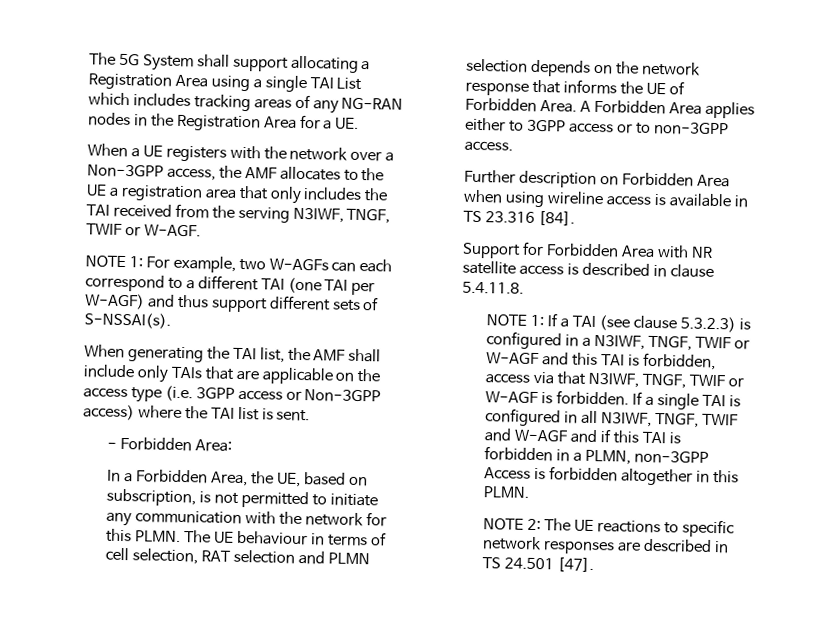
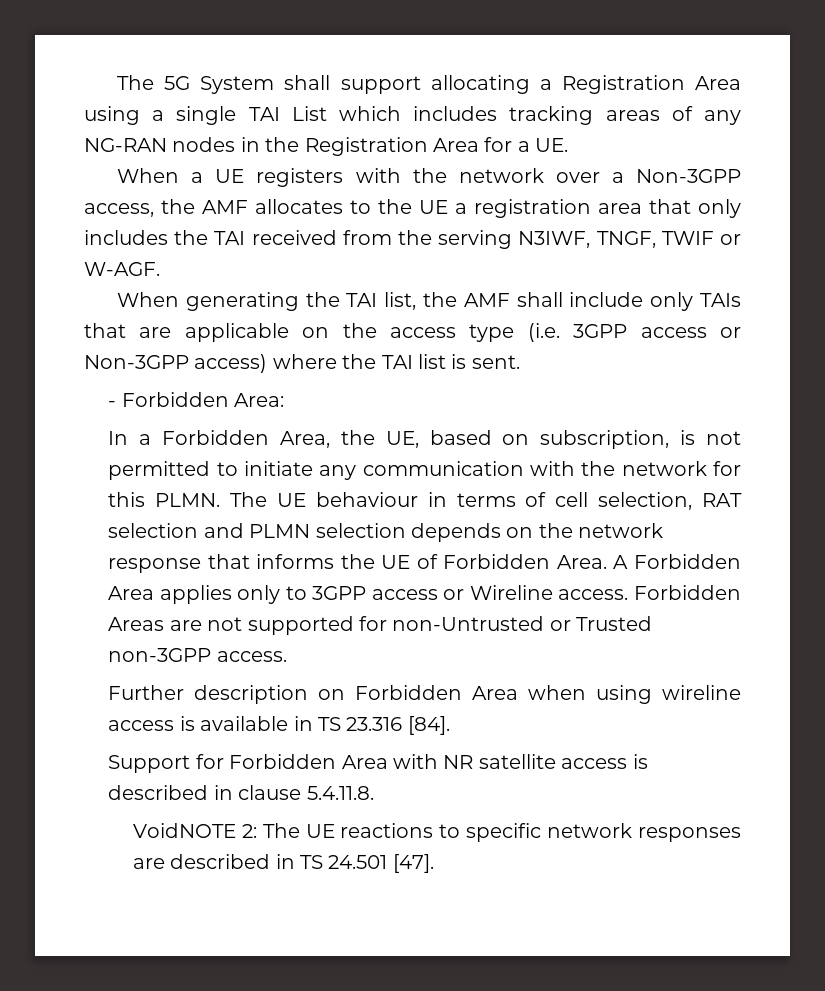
[85,255,393,273] [85,274,376,296] [84,293,380,313] [84,312,171,329] // NOTE 1: For example, two W-AGFs can each correspond to a different TAI (one TAI per W-AGF) and thus support different sets of S-NSSAI(s). -> (160, 269) none
[465,117,507,132] either -> [237,585,281,604] only
[635,122,651,134] to -> [469,585,742,600] [108,616,653,635] Wireline access. Forbidden Areas are not supported for non-Untrusted or Trusted
[486,313,751,333] [486,331,750,351] [486,352,717,371] [485,371,744,389] [485,390,741,410] [485,408,739,428] [484,428,681,444] [484,446,710,465] [484,466,740,486] [483,486,531,499] [483,518,525,531] NOTE 1: If a TAI (see clause 5.3.2.3) is configured in a N3IWF, TNGF, TWIF or W-AGF and this TAI is forbidden, access via that N3IWF, TNGF, TWIF or W-AGF is forbidden. If a single TAI is configured in all N3IWF, TNGF, TWIF and W-AGF and if this TAI is forbidden in a PLMN, non-3GPP Access is forbidden altogether in this PLMN. // NOTE -> [132,823,236,838] VoidNOTE

